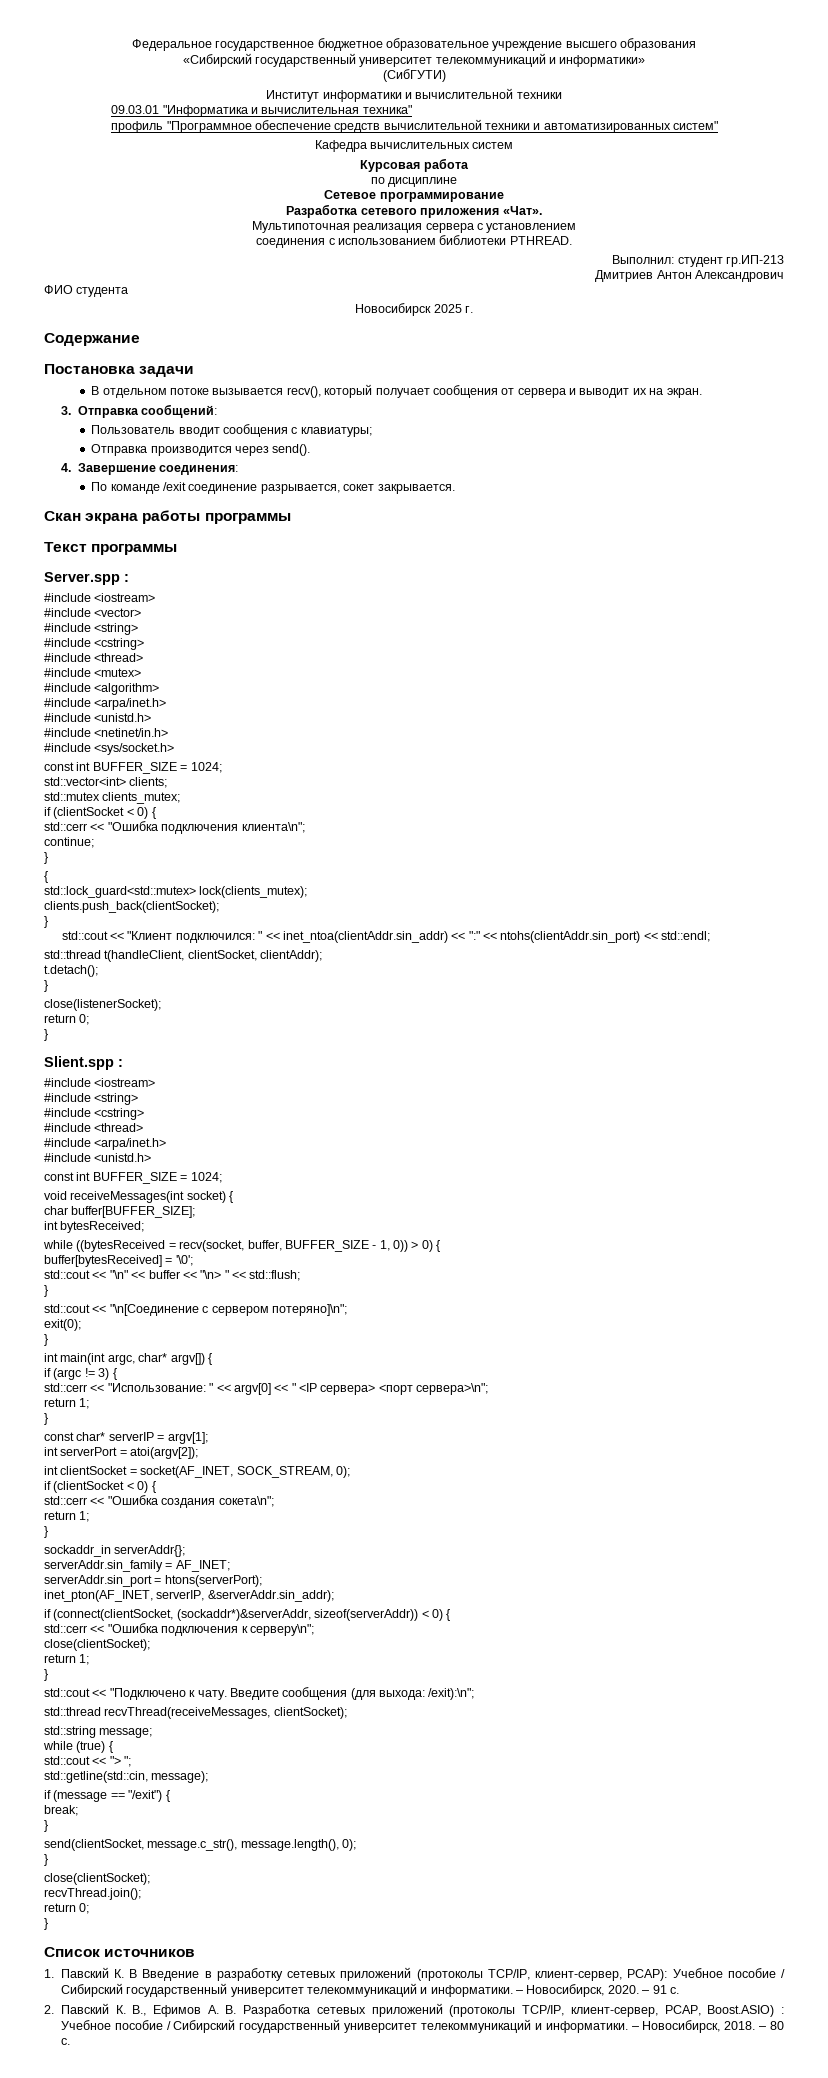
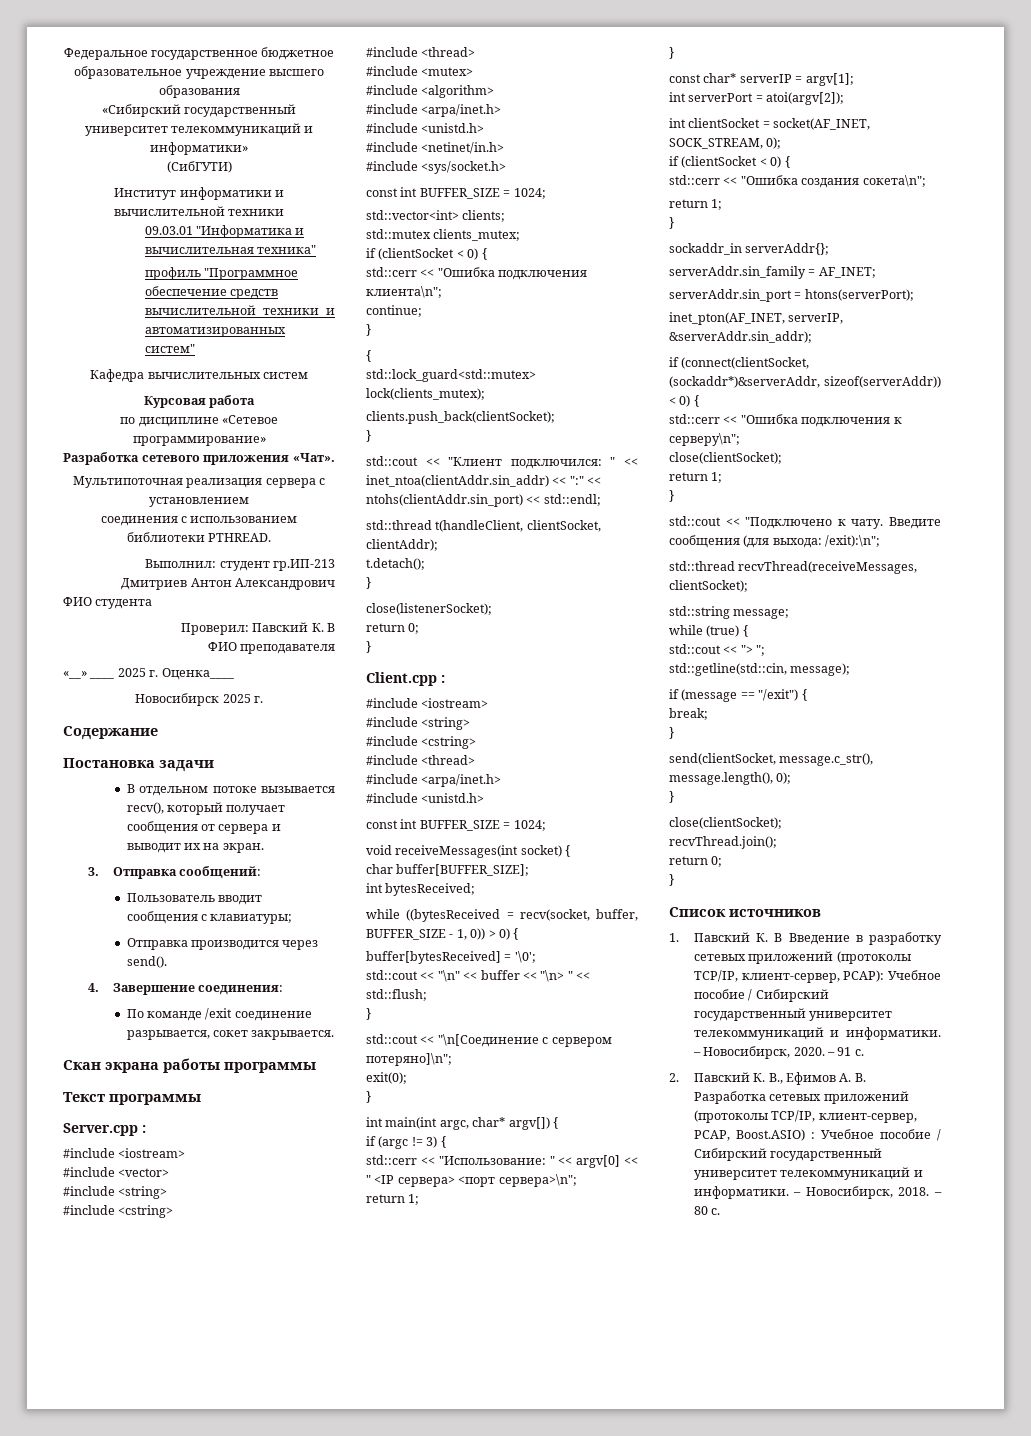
[324,190,504,202] // Сетевое программирование -> [221,415,278,424] [132,436,266,446] «Сетевое программирование»
(129, 292) none -> [180,622,335,635] [207,642,335,654] [63,671,115,679] [117,668,234,680] // Проверил: Павский К. В // ФИО преподавателя // «__» ____ 2025 г. Оценка____
[44,572,120,585] Server.spp -> [63,1123,138,1136] Server.cpp
[44,1056,114,1070] Slient.spp -> [366,672,437,686] Client.cpp

